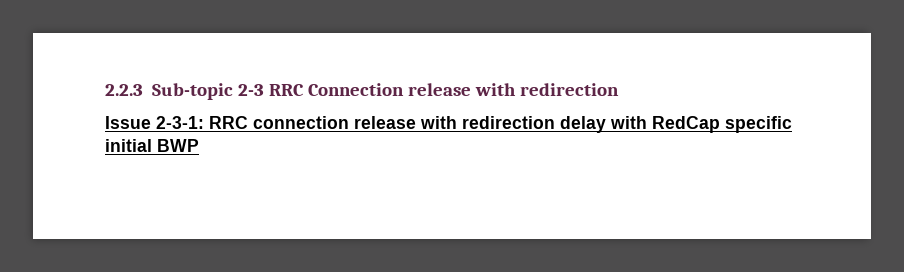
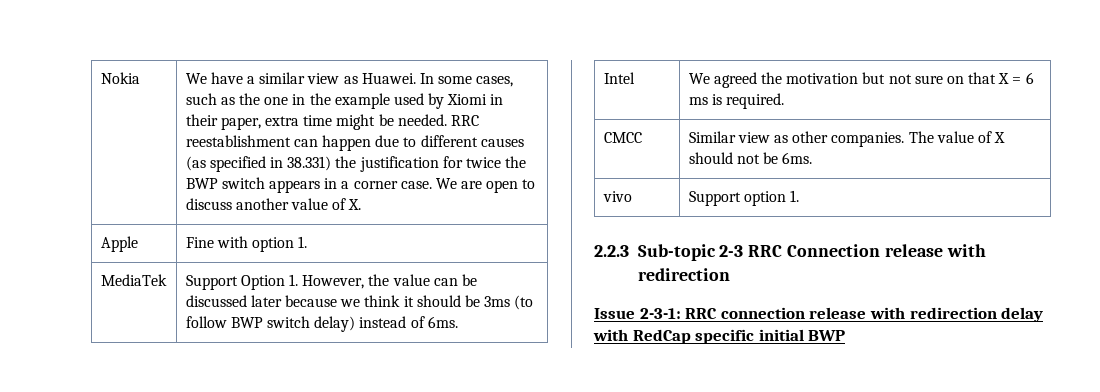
(105, 90) none -> [100,72,140,84] [185,72,514,87] [185,93,504,109] [185,114,479,130] [185,135,524,151] [185,156,527,172] [185,177,536,193] [185,198,362,210] [100,236,138,252] [185,236,308,252] [100,274,167,286] [185,274,477,290] [185,295,534,310] [185,316,458,332] [603,72,635,84] [688,72,1034,88] [688,93,785,109] [603,132,642,143] [688,131,1006,147] [688,152,813,164] [602,191,632,202] [688,190,800,206] Nokia | We have a similar view as Huawei. In some cases, such as the one in the example used by Xiomi in their paper, extra time might be needed. RRC reestablishment can happen due to different causes (as specified in 38.331) the justification for twice the BWP switch appears in a corner case. We are open to discuss another value of X. // Apple | Fine with option 1. // MediaTek | Support Option 1. However, the value can be discussed later because we think it should be 3ms (to follow BWP switch delay) instead of 6ms. // Intel | We agreed the motivation but not sure on that X = 6 ms is required. // CMCC | Similar view as other companies. The value of X should not be 6ms. // vivo | Support option 1. //

